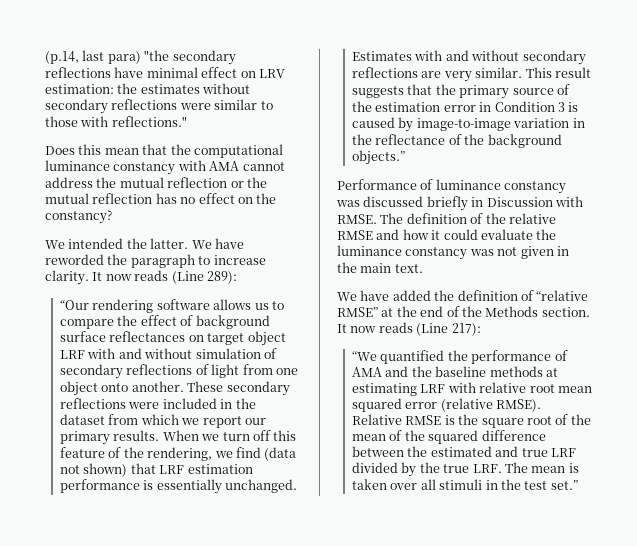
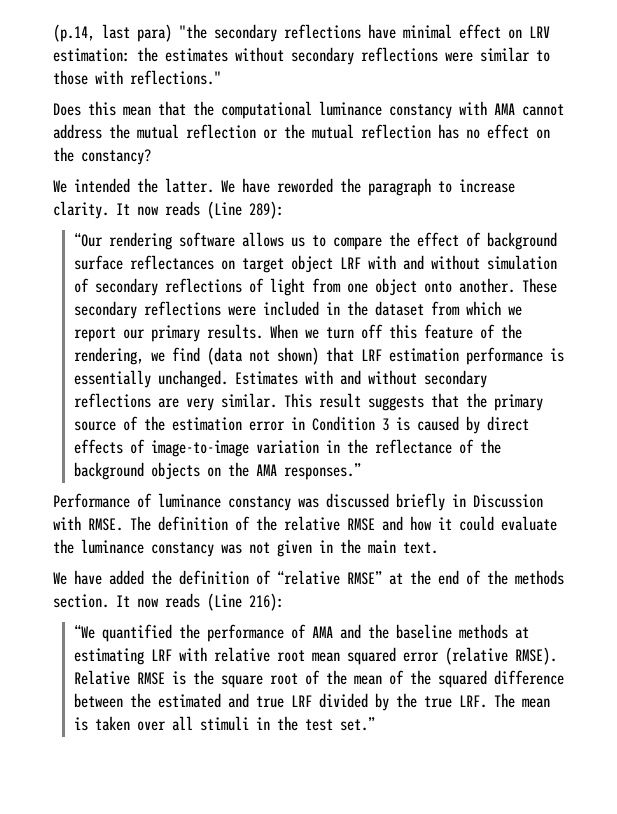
(414, 124) none -> [486,416,529,431] [73,439,145,454] direct effects of
[351,150,405,165] objects.” -> [150,462,361,480] objects on the AMA responses.”
[485,306,539,317] Methods -> [515,570,564,585] methods
[451,323,481,336] 217): -> [249,593,284,611] 216):

